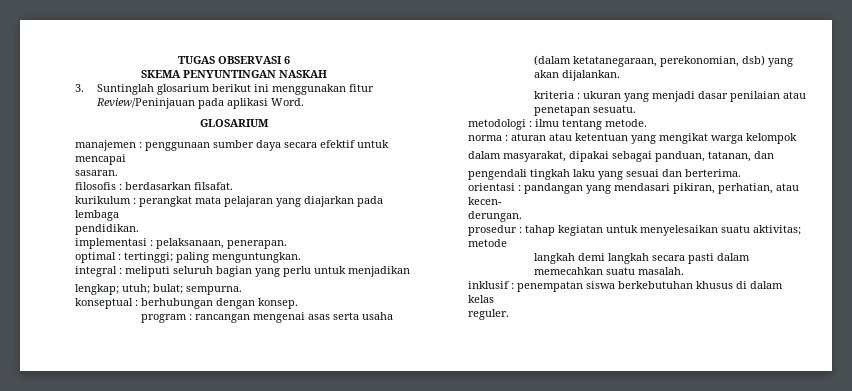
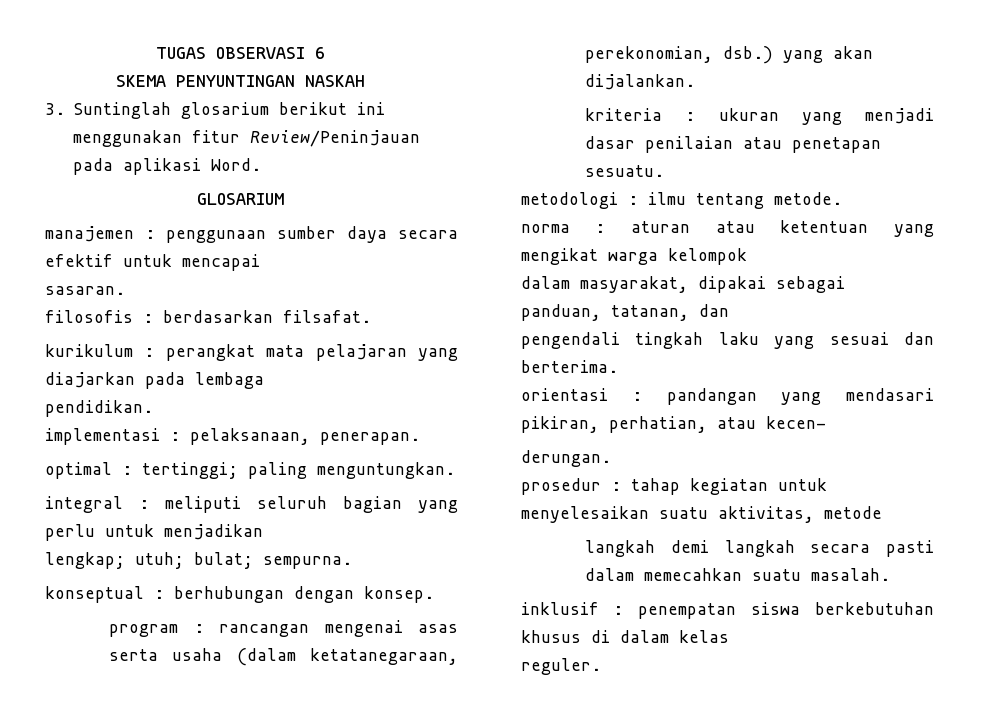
[741,55,765,66] dsb) -> [723,46,774,64] dsb.)
[752,225,801,235] aktivitas; -> [717,506,814,523] aktivitas,

